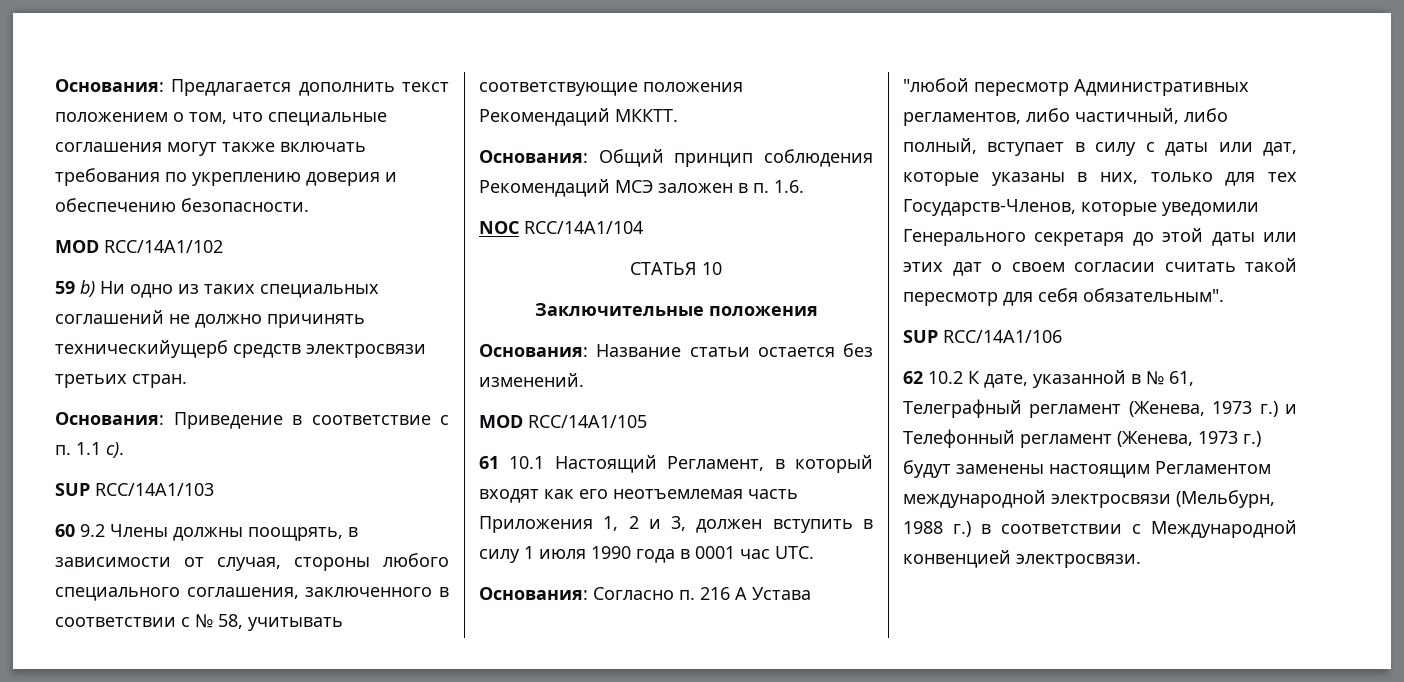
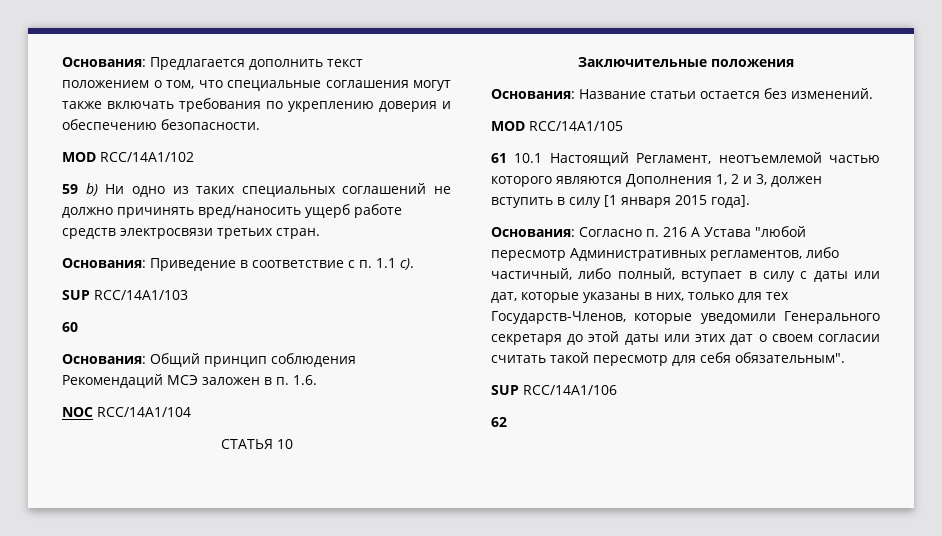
[55,340,228,358] техническийущерб -> [198,204,402,218] вред/наносить ущерб работе
[80,524,358,541] [55,553,449,571] [55,587,449,601] [55,614,343,631] [479,82,743,96] [479,108,678,126] 9.2 Члены должны поощрять, в зависимости от случая, стороны любого специального соглашения, заключенного в соответствии с № 58, учитывать соответствующие положения Рекомендаций МККТТ. -> (78, 327) none
[774,455,873,473] [479,489,798,503] [479,516,593,533] в который входят как его неотъемлемая часть Приложения -> [718,152,880,163] [491,174,712,187] неотъемлемой частью которого являются Дополнения
[524,546,814,563] 1 июля 1990 года в 0001 час UTC. -> [604,195,750,208] [1 января 2015 года].
[928,370,1194,388] [903,399,1297,418] [903,429,1261,448] [903,460,1271,478] [903,490,1275,508] [903,520,1297,538] [903,550,1141,568] 10.2 К дате, указанной в № 61, Телеграфный регламент (Женева, 1973 г.) и Телефонный регламент (Женева, 1973 г.) будут заменены настоящим Регламентом международной электросвязи (Мельбурн, 1988 г.) в соответствии с Международной конвенцией электросвязи. -> (507, 422) none

